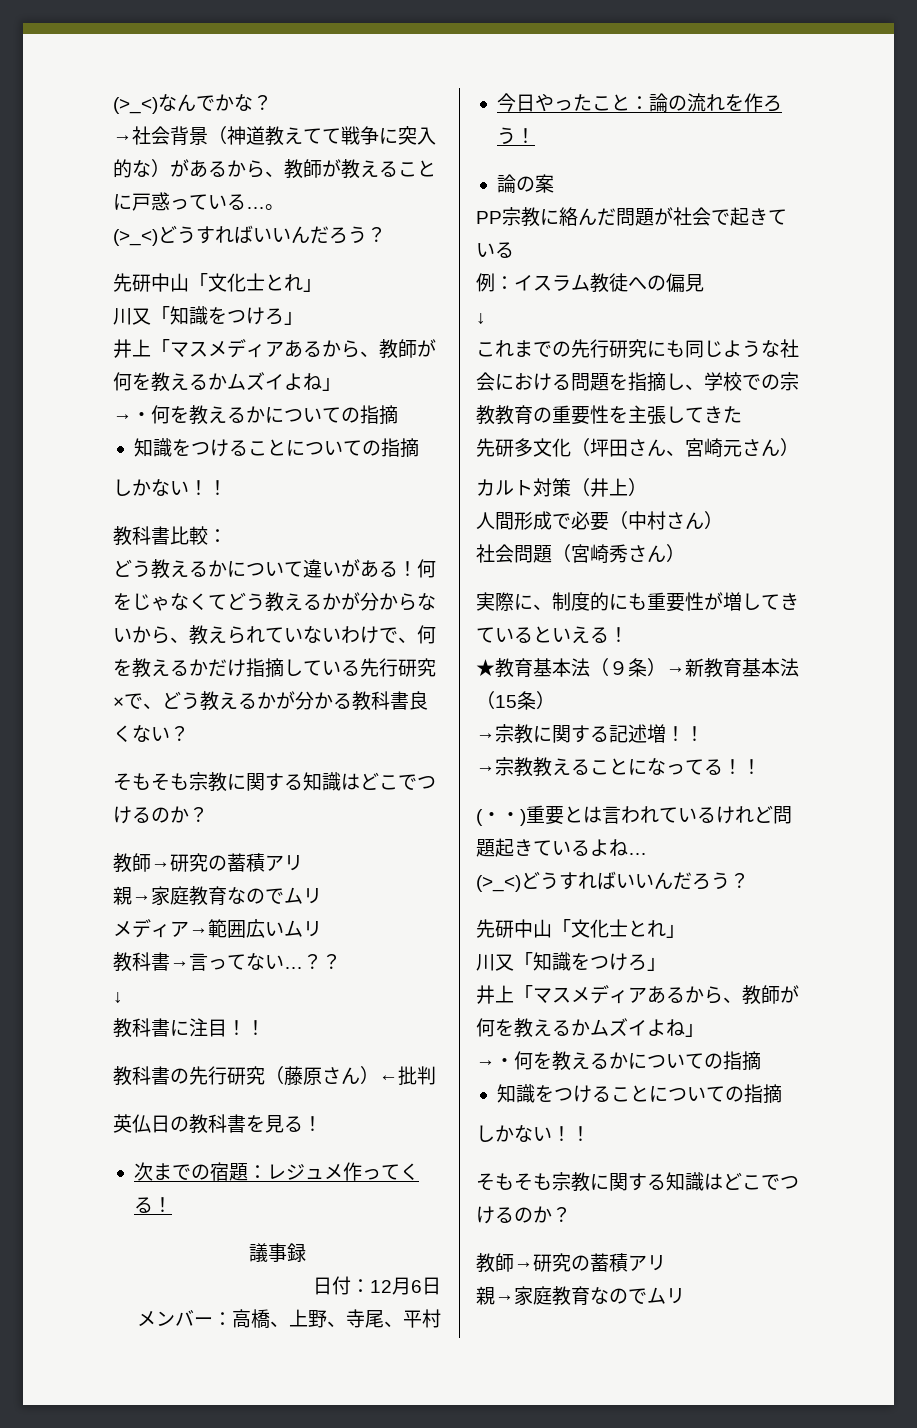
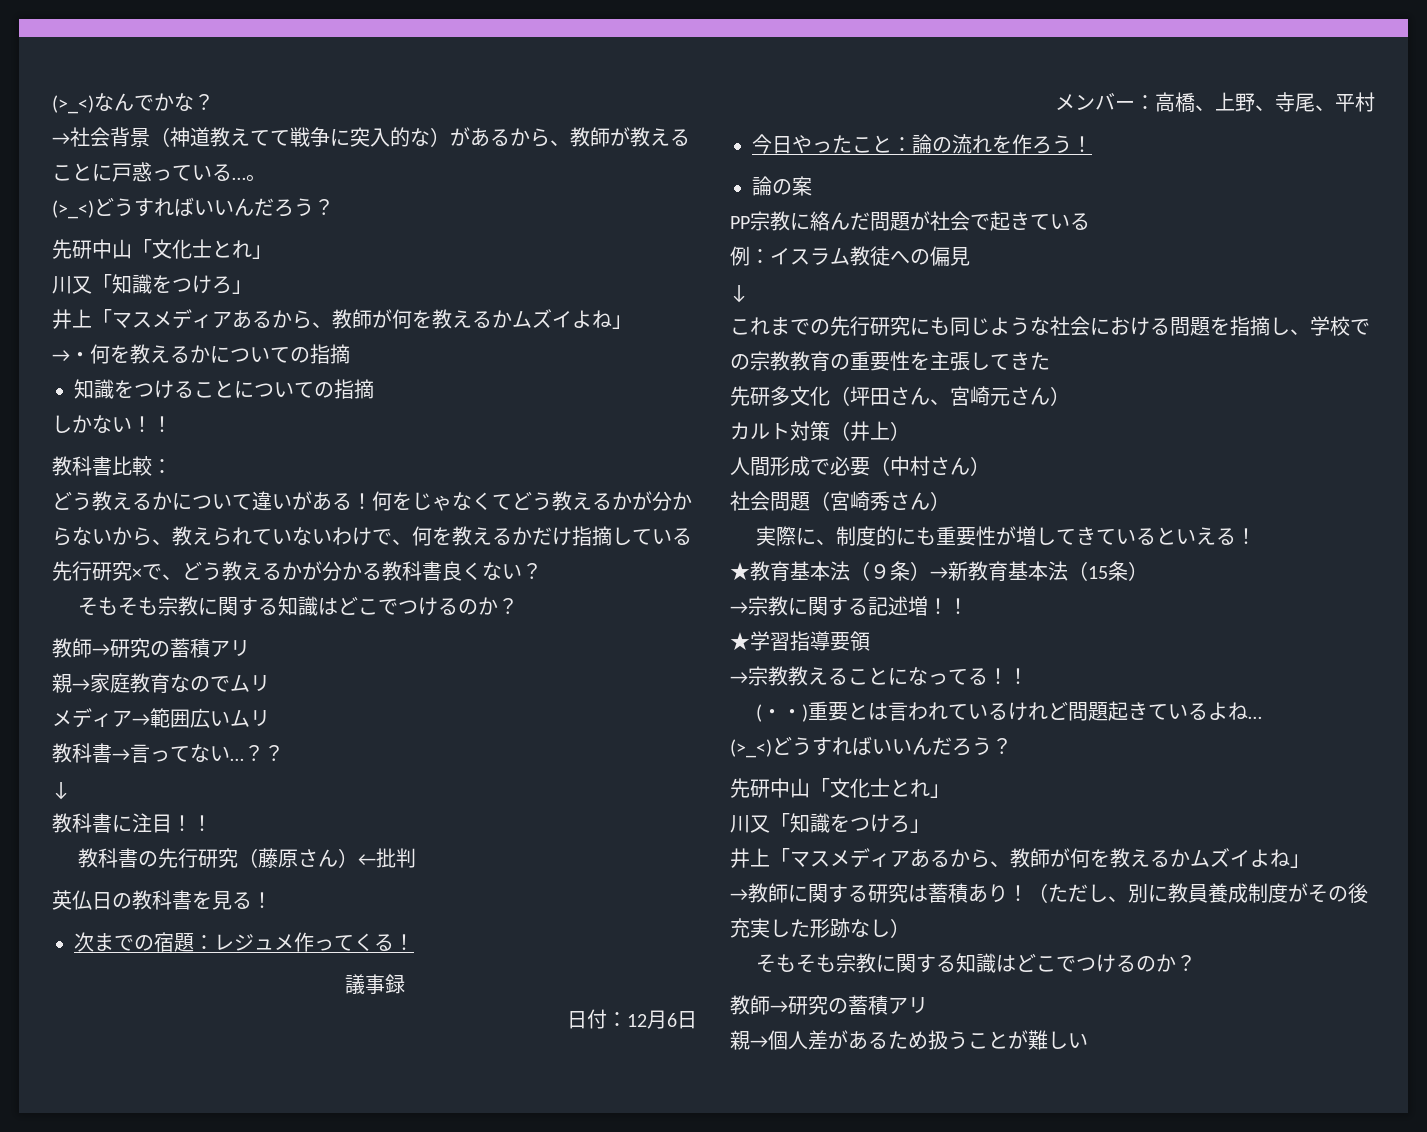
(704, 733) none -> [730,631,870,651] // ★学習指導要領
[495,1051,761,1071] [496,1084,782,1104] [476,1125,590,1142] ・何を教えるかについての指摘 // 知識をつけることについての指摘 // しかない！！ -> [748,883,1368,903] [730,918,910,938] 教師に関する研究は蓄積あり！（ただし、別に教員養成制度がその後充実した形跡なし）
[514,1286,685,1306] 家庭教育なのでムリ -> [768,1030,1088,1050] 個人差があるため扱うことが難しい

